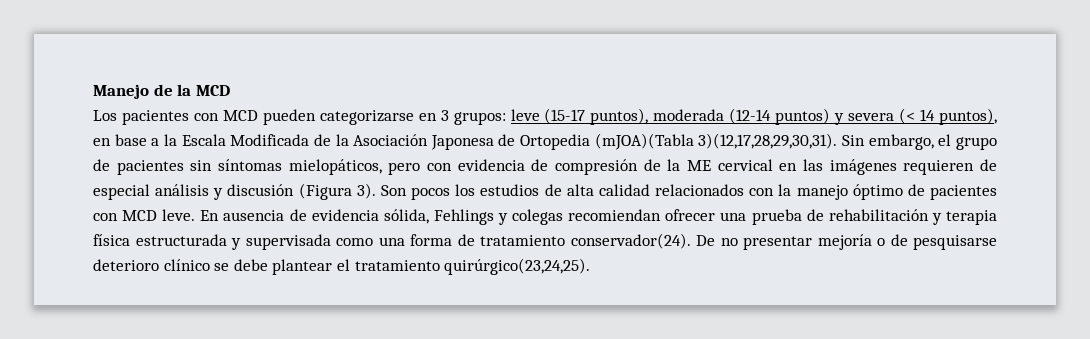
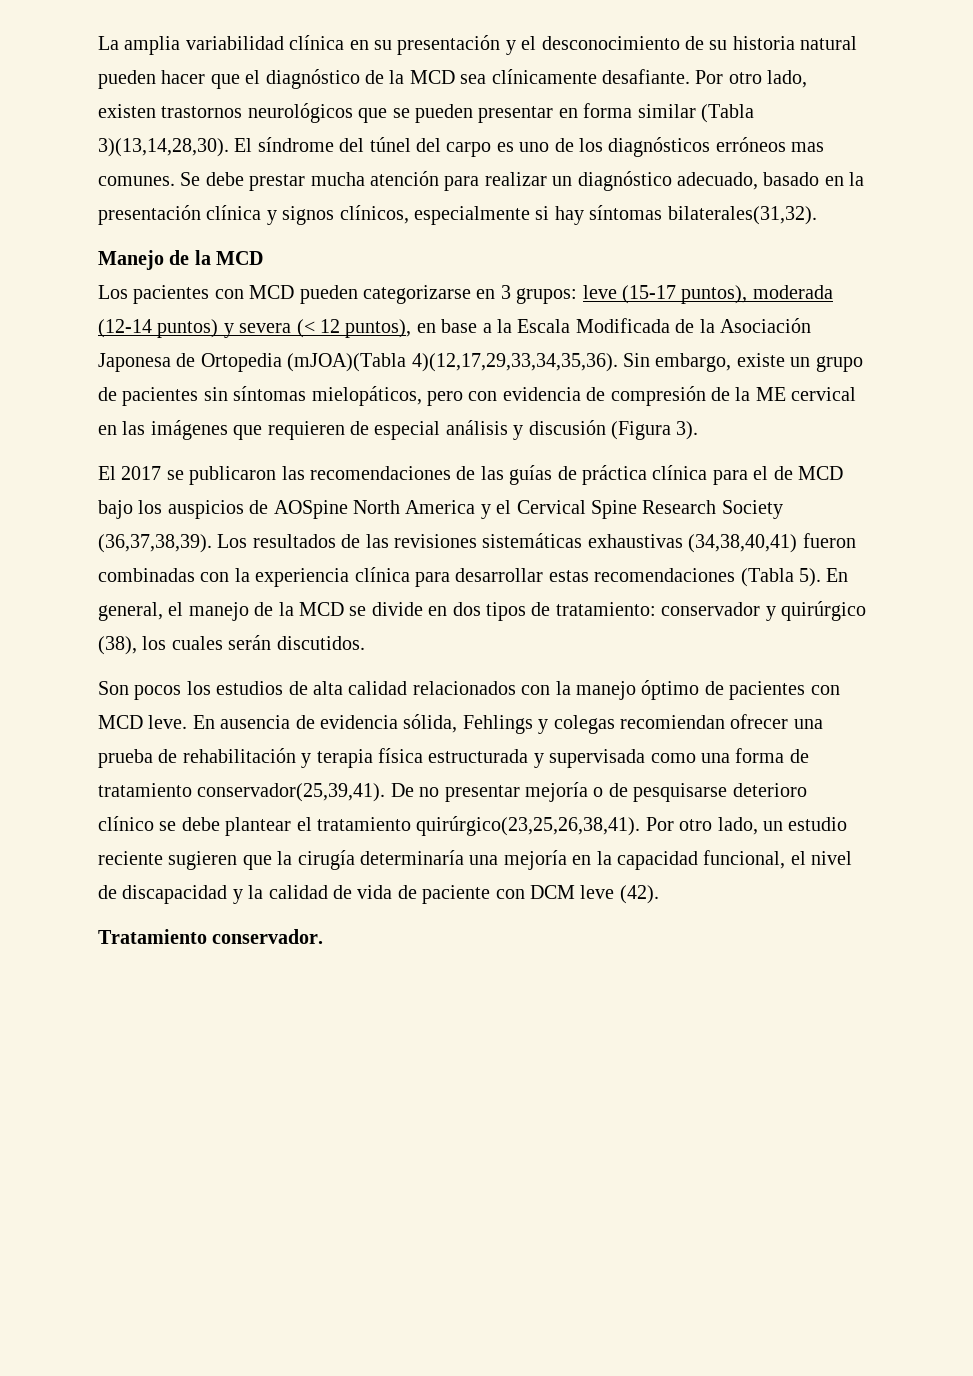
(93, 91) none -> [98,35,858,55] [98,69,808,89] [98,103,754,123] [98,137,825,157] [98,171,865,191] [98,205,817,225] La amplia variabilidad clínica en su presentación y el desconocimiento de su historia natural pueden hacer que el diagnóstico de la MCD sea clínicamente desafiante. Por otro lado, existen trastornos neurológicos que se pueden presentar en forma similar (Tabla 3)(13,14,28,30). El síndrome del túnel del carpo es uno de los diagnósticos erróneos mas comunes. Se debe prestar mucha atención para realizar un diagnóstico adecuado, basado en la presentación clínica y signos clínicos, especialmente si hay síntomas bilaterales(31,32). //
[920,109,936,121] 14 -> [320,319,340,333] 12
[698,133,838,149] 3)(12,17,28,29,30,31). -> [411,353,618,372] 4)(12,17,29,33,34,35,36).
[938,134,952,146] el -> [736,353,811,367] existe un
(897, 167) none -> [233,425,263,440] que
(376, 191) none -> [98,465,843,485] [98,500,783,519] [98,533,856,553] [98,567,849,587] [98,601,866,621] [98,635,365,655] // El 2017 se publicaron las recomendaciones de las guías de práctica clínica para el de MCD bajo los auspicios de AOSpine North America y el Cervical Spine Research Society (36,37,38,39). Los resultados de las revisiones sistemáticas exhaustivas (34,38,40,41) fueron combinadas con la experiencia clínica para desarrollar estas recomendaciones (Tabla 5). En general, el manejo de la MCD se divide en dos tipos de tratamiento: conservador y quirúrgico (38), los cuales serán discutidos. //
[570,233,691,249] conservador(24). -> [197,783,386,802] conservador(25,39,41).
[444,258,591,275] quirúrgico(23,24,25). -> [416,816,848,836] [98,850,853,870] [98,885,659,904] [98,929,324,944] quirúrgico(23,25,26,38,41). Por otro lado, un estudio reciente sugieren que la cirugía determinaría una mejoría en la capacidad funcional, el nivel de discapacidad y la calidad de vida de paciente con DCM leve (42). // Tratamiento conservador.

